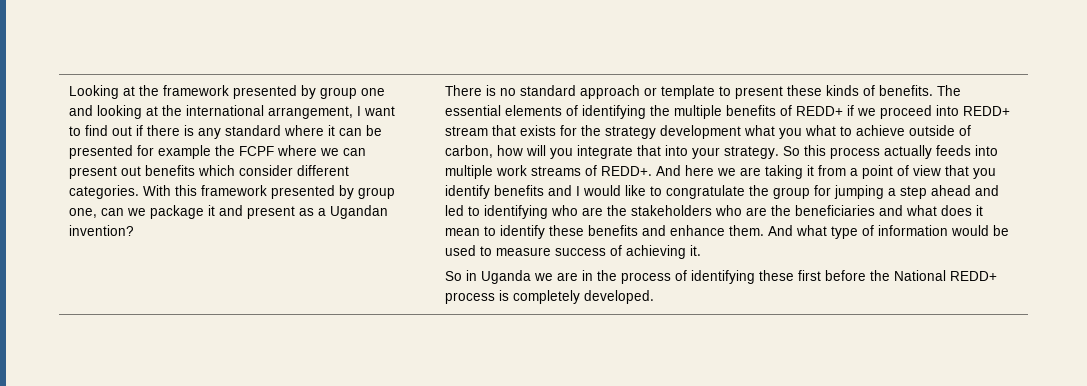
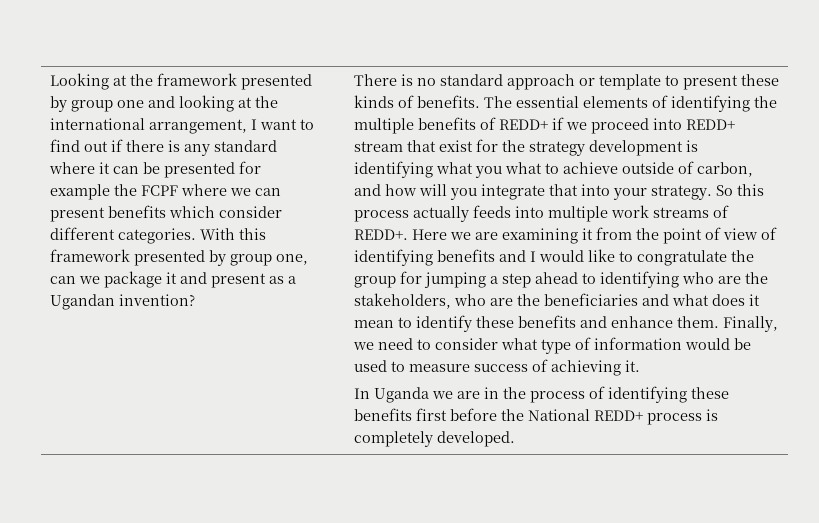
[120,166,141,176] out -> (105, 214) none
[519,125,556,136] exists -> [438,140,473,152] exist
(741, 132) none -> [685,140,698,152] [353,161,433,178] is identifying
(493, 151) none -> [353,184,381,196] and
[655,165,803,179] And here we are taking -> [411,228,578,244] Here we are examining
[849,168,858,176] a -> [635,228,659,240] the
[944,165,996,179] [444,185,490,199] that you identify -> [760,227,777,240] [353,249,433,266] of identifying
[974,185,999,196] [444,205,464,216] and led -> (578, 278) none
[630,205,712,216] stakeholders -> [353,293,451,309] stakeholders,
[767,225,793,236] And -> [722,316,778,332] [352,338,498,350] Finally, we need to consider
[444,270,477,281] So in -> [353,388,370,399] In
(794, 275) none -> [353,408,412,421] benefits

